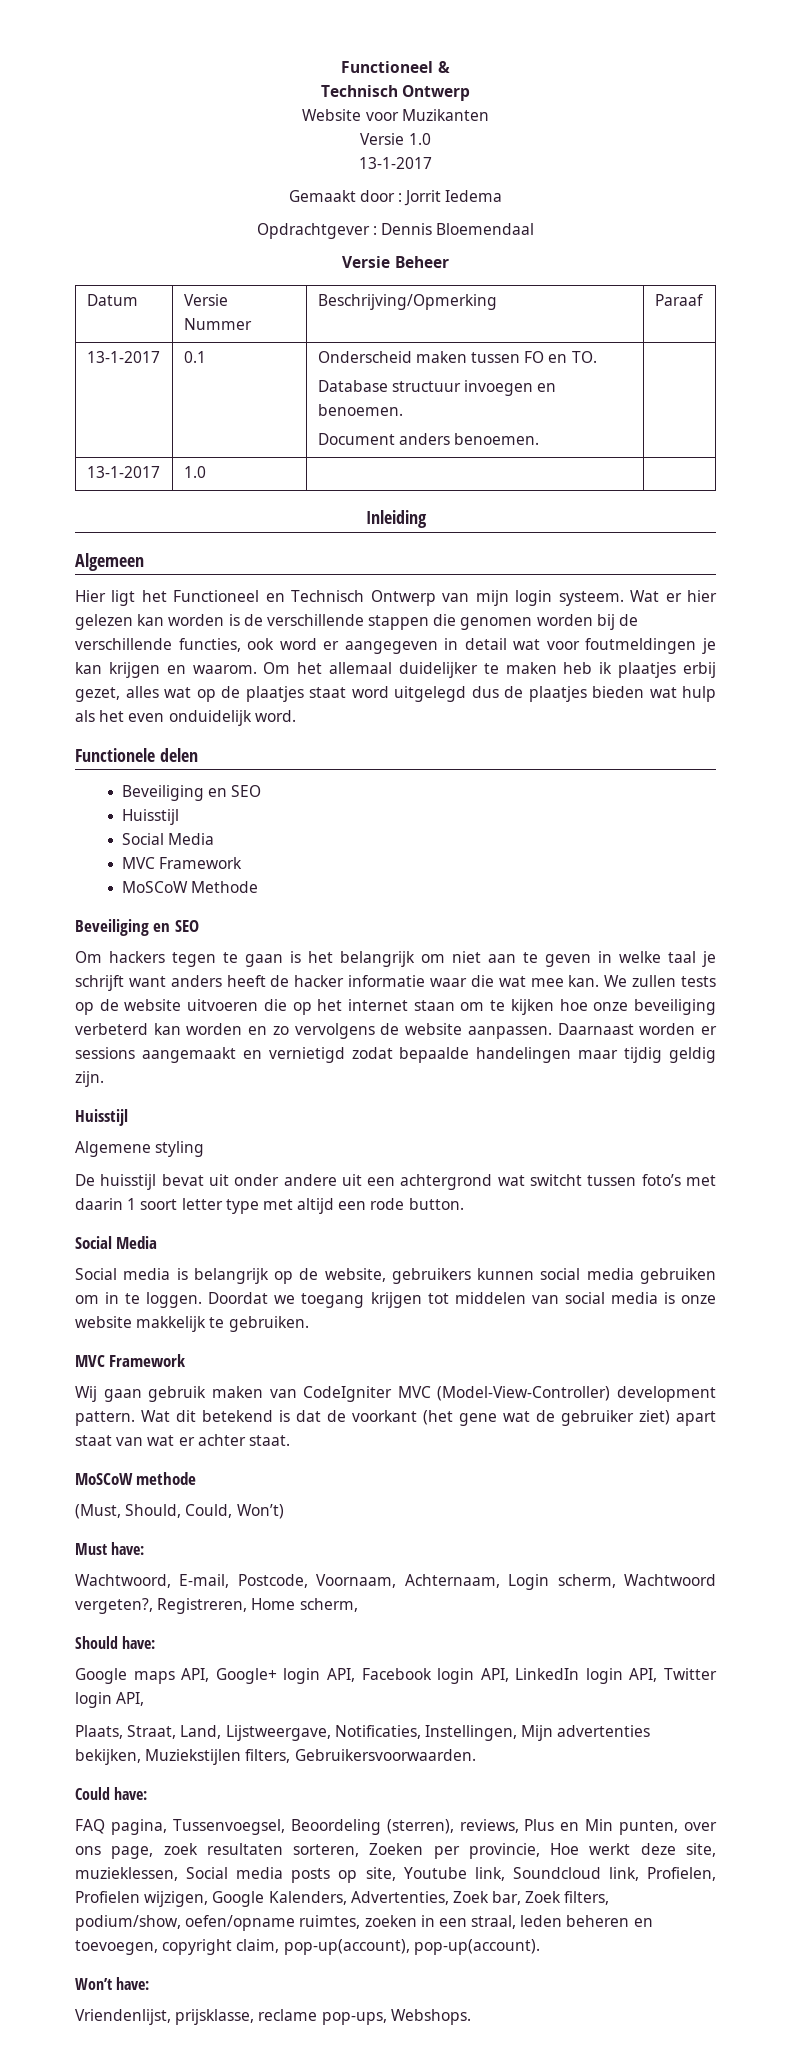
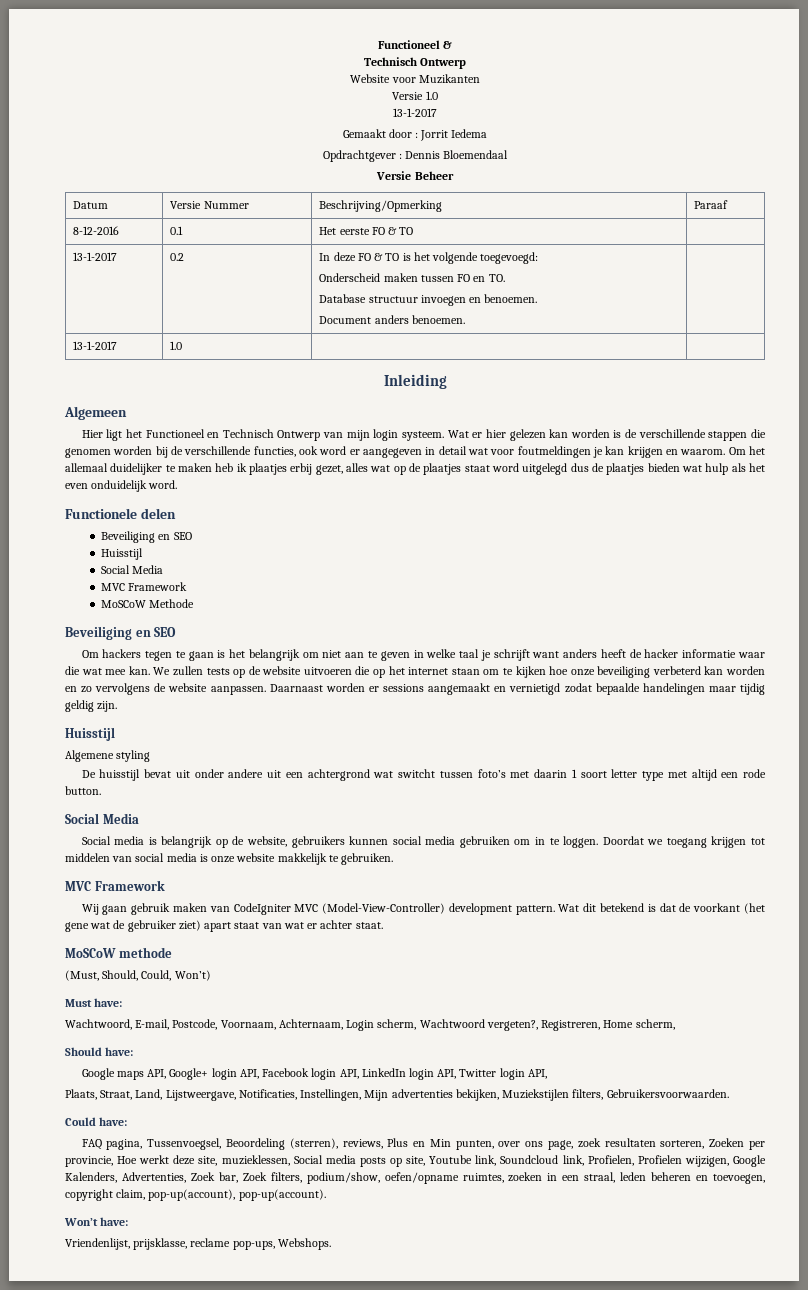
[86,351,160,363] 13-1-2017 -> [73,226,120,235] 8-12-2016
(206, 357) none -> [319,227,414,235] [73,252,118,261] [170,253,185,261] [319,252,539,264] Het eerste FO & TO | // 13-1-2017 | 0.2 | In deze FO & TO is het volgende toegevoegd: //

